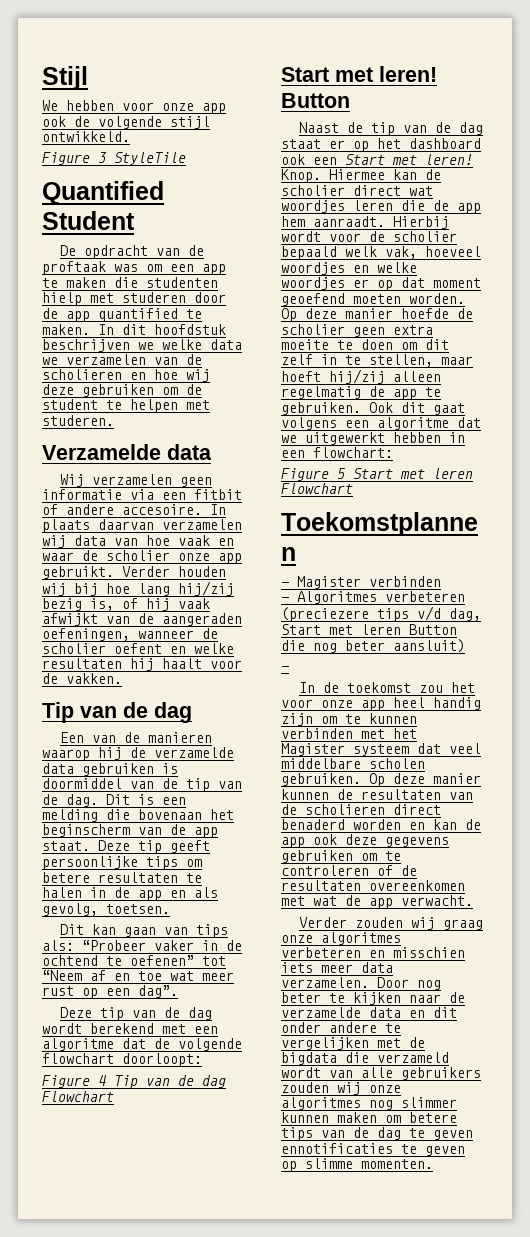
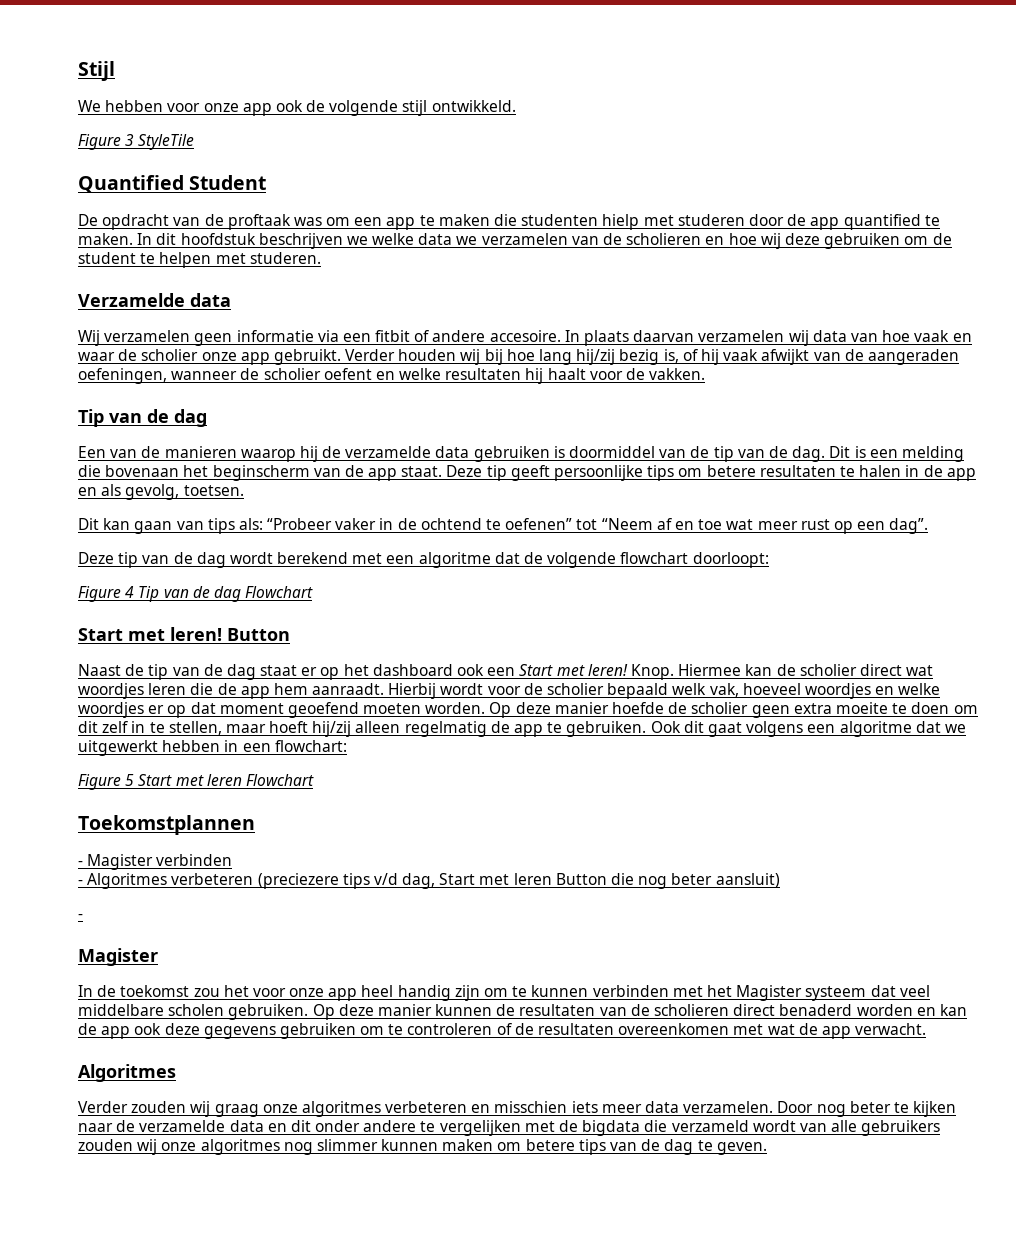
(289, 668) none -> [78,948,158,966] // Magister
(473, 900) none -> [78,1064,176,1082] // Algoritmes
[433,1130,473,1140] [281,1143,465,1156] [281,1158,433,1172] geven ennotificaties te geven op slimme momenten. -> [716,1142,767,1155] geven.

